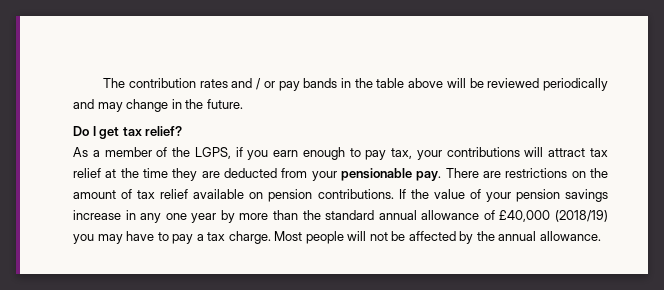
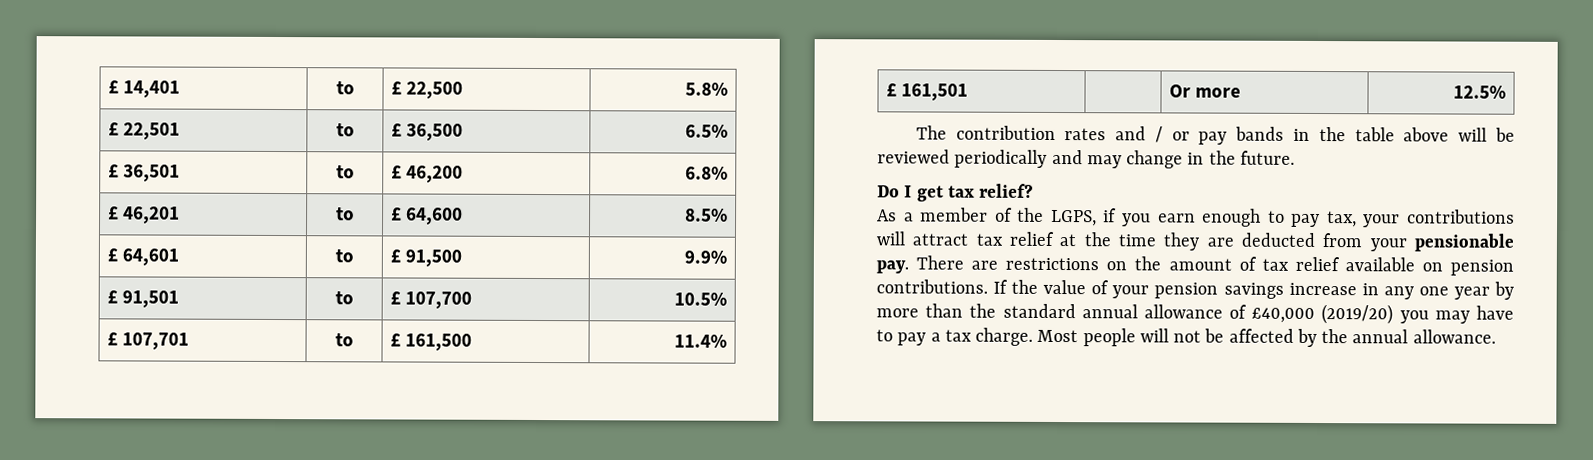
(103, 83) none -> [107,80,181,98] [335,81,355,95] [390,81,464,99] [685,82,729,96] [107,122,181,140] [335,123,355,137] [390,123,464,141] [685,124,729,138] [107,164,181,182] [335,165,355,179] [390,165,464,183] [685,166,729,180] [107,206,181,224] [335,207,355,221] [390,207,464,225] [685,208,729,222] [106,248,180,266] [334,249,354,263] [389,249,463,267] [684,250,728,264] [106,290,180,308] [334,291,354,305] [389,291,473,309] [674,292,728,306] [106,332,190,350] [334,333,354,347] [389,333,473,351] [674,334,728,348] [885,83,969,101] [1168,84,1242,98] [1453,85,1507,99] £ 14,401 | to | £ 22,500 | 5.8% // £ 22,501 | to | £ 36,500 | 6.5% // £ 36,501 | to | £ 46,200 | 6.8% // £ 46,201 | to | £ 64,600 | 8.5% // £ 64,601 | to | £ 91,500 | 9.9% // £ 91,501 | to | £ 107,700 | 10.5% // £ 107,701 | to | £ 161,500 | 11.4% // £ 161,501 | | Or more | 12.5% //
[555,210,608,222] (2018/19) -> [1321,304,1394,325] (2019/20)

